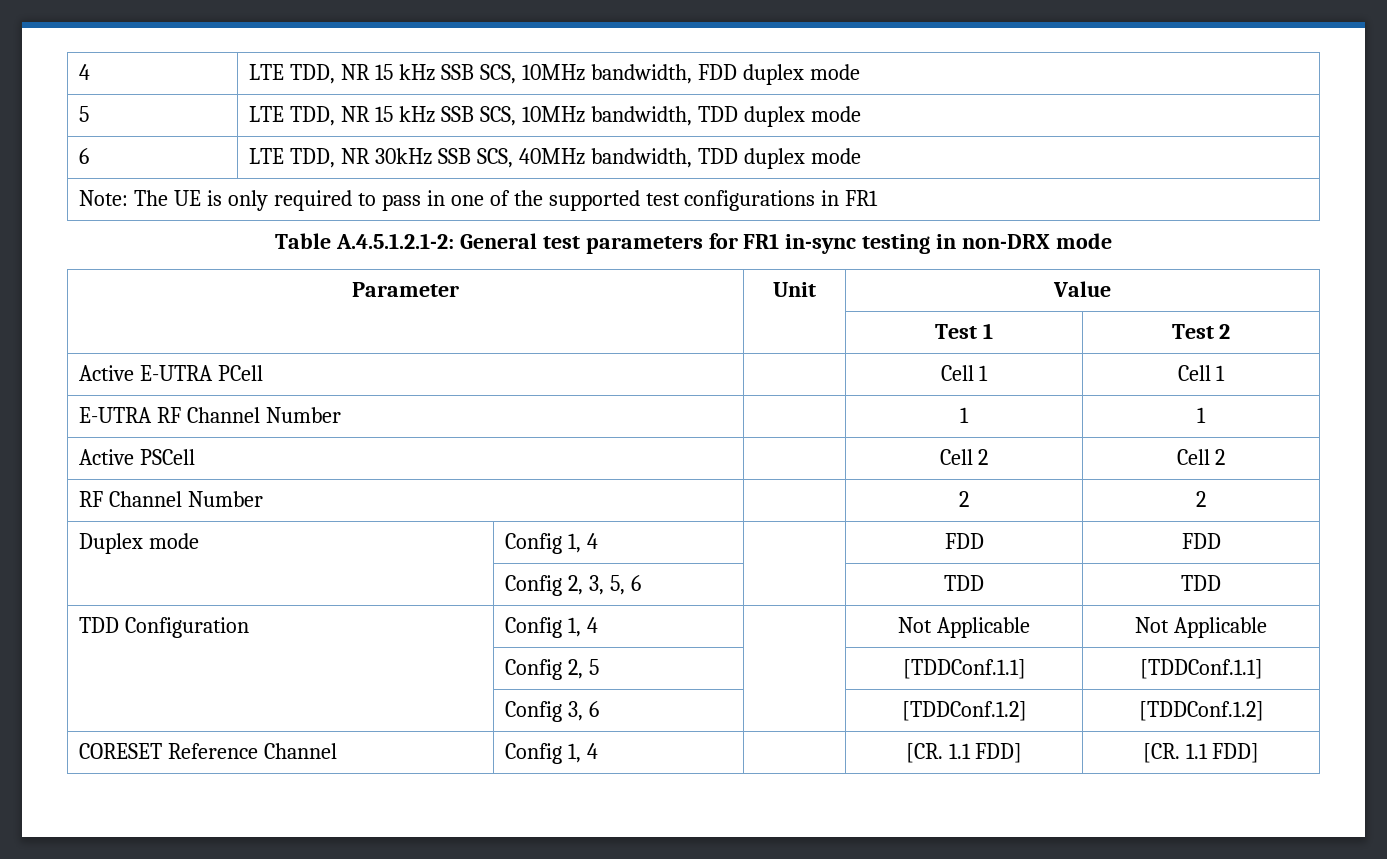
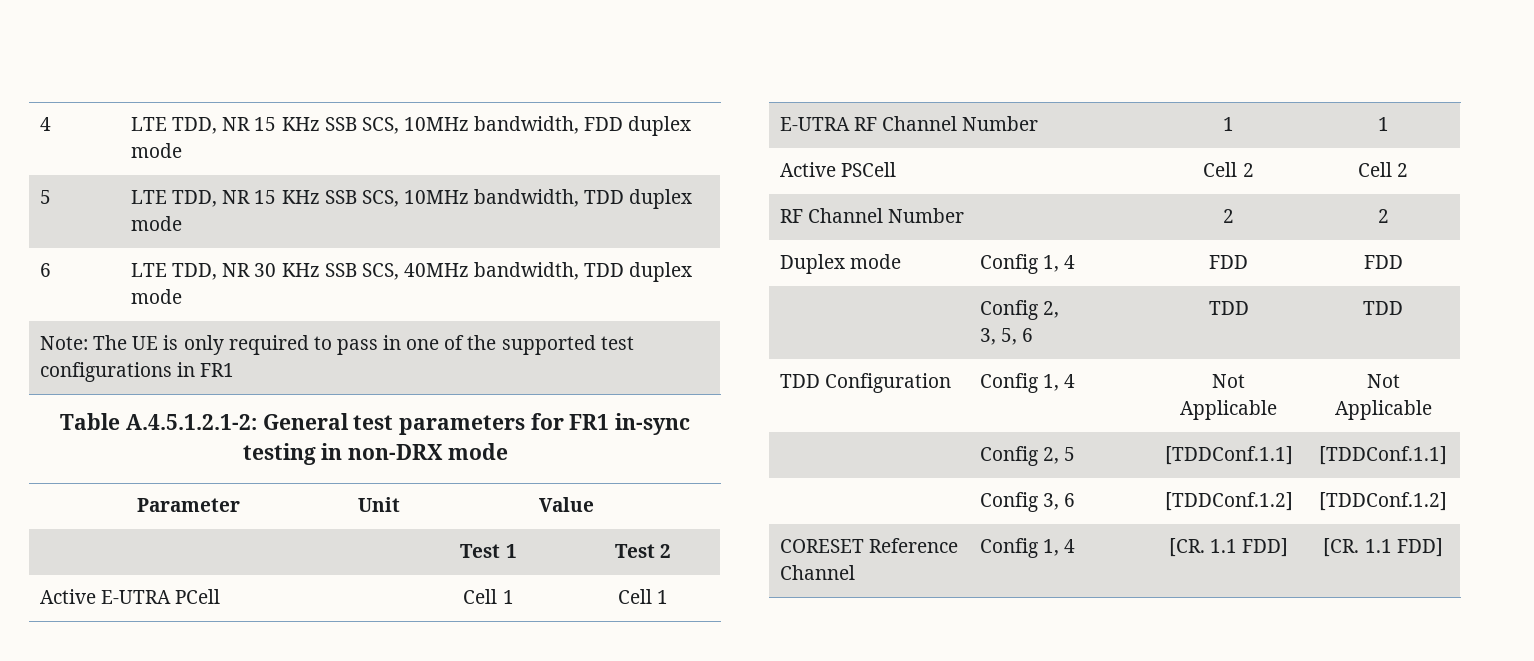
[399,64,436,81] kHz -> [281,117,320,131] KHz
[399,106,436,123] kHz -> [281,190,320,204] KHz
[375,148,433,165] 30kHz -> [254,263,320,277] 30 KHz

